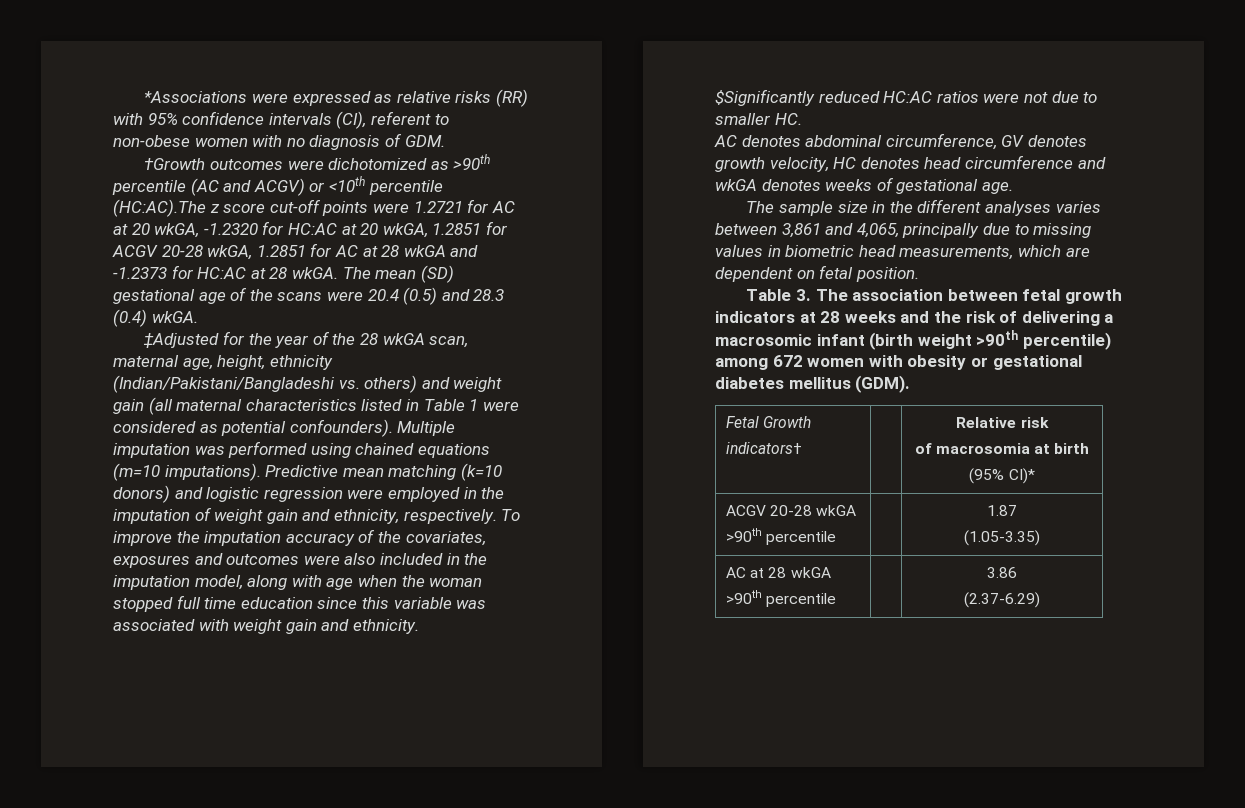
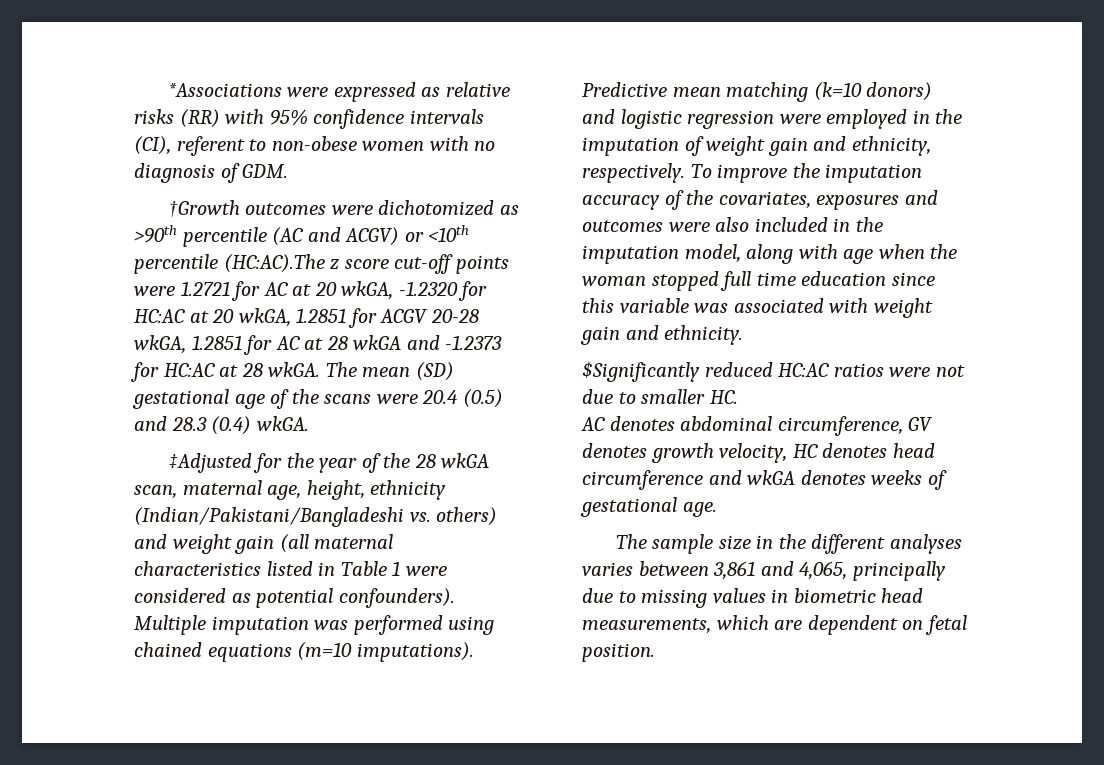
[746,289,1122,304] [715,311,1114,326] [715,330,1111,350] [715,355,1082,370] [715,375,911,393] [725,416,812,428] [725,442,802,454] [956,417,1049,428] [914,443,1090,454] [969,468,1035,484] [725,505,857,516] [725,528,837,545] [987,505,1017,516] [964,530,1040,546] [725,567,831,578] [725,590,837,607] [987,567,1017,578] [964,592,1040,608] // Table 3. The association between fetal growth indicators at 28 weeks and the risk of delivering a macrosomic infant (birth weight >90th percentile) among 672 women with obesity or gestational diabetes mellitus (GDM). // Fetal Growth // indicators† | | Relative risk // of macrosomia at birth // (95% CI)* // ACGV 20-28 wkGA // >90th percentile | | 1.87 // (1.05-3.35) // AC at 28 wkGA // >90th percentile | | 3.86 // (2.37-6.29) -> (655, 652) none

